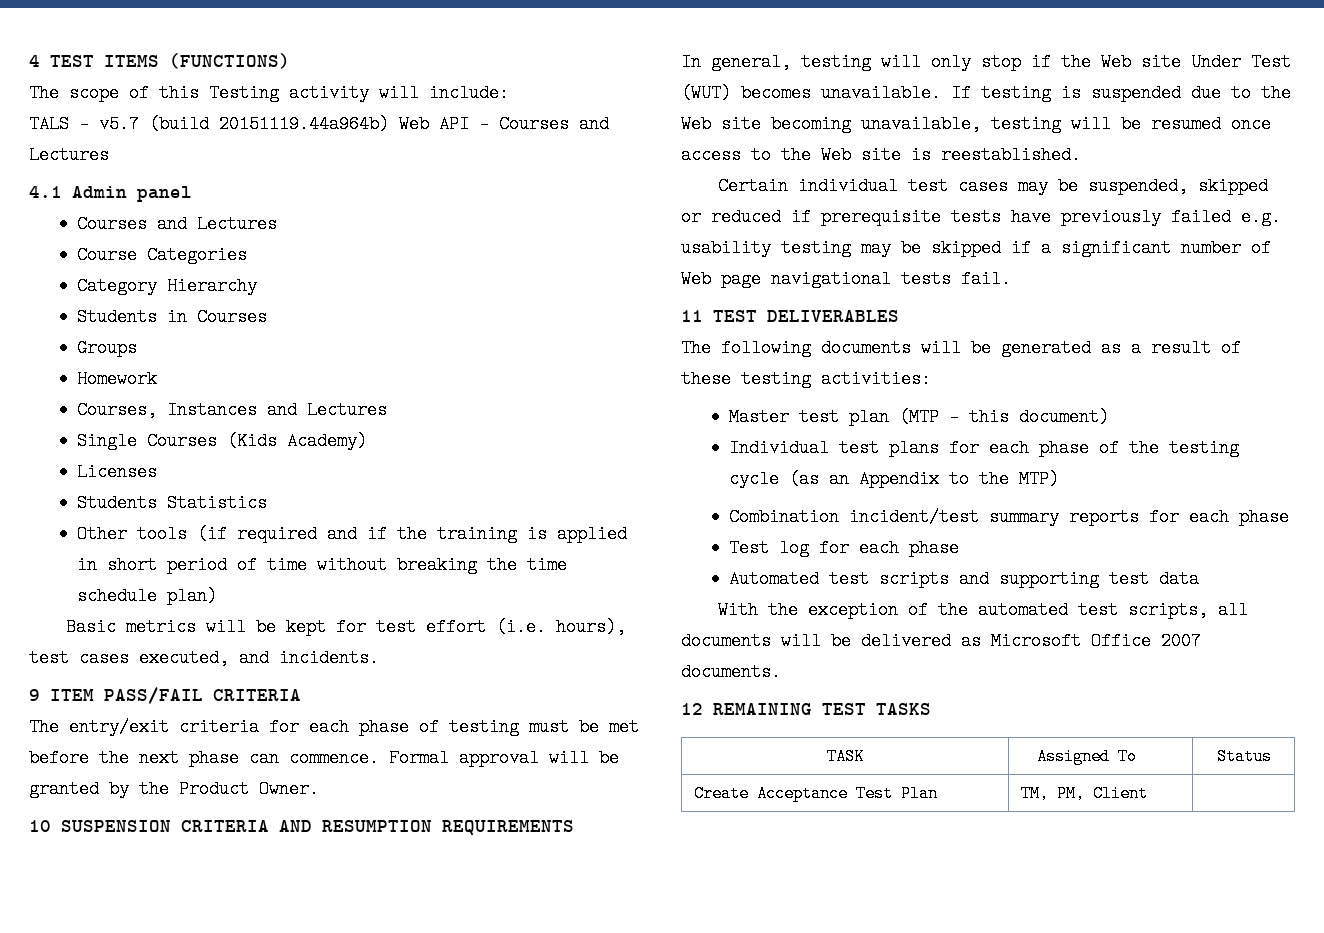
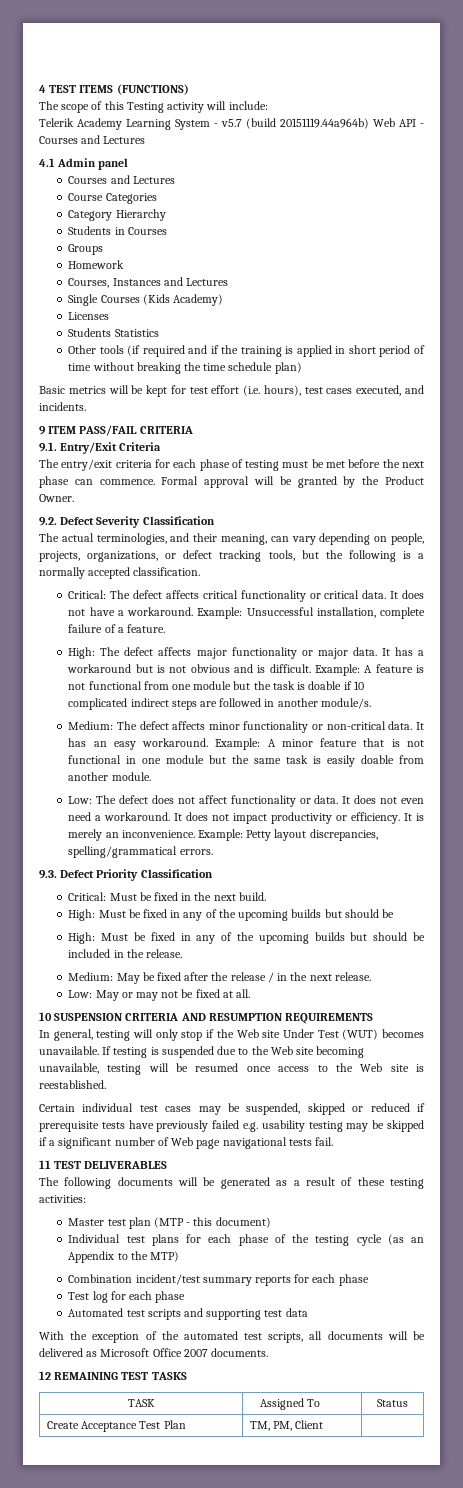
[29,115,69,133] TALS -> [39,118,210,130] Telerik Academy Learning System
(301, 695) none -> [39,442,162,454] // 9.1. Entry/Exit Criteria
(319, 789) none -> [39,516,215,528] [39,533,424,545] [39,550,425,562] [39,567,201,579] [68,590,424,602] [68,607,425,619] [68,624,165,633] [68,647,424,659] [67,664,425,676] [68,681,364,690] [68,698,371,710] [68,721,424,733] [68,738,424,750] [68,755,425,767] [68,772,151,781] [68,795,424,807] [68,812,425,824] [68,829,378,841] [68,846,213,858] [39,869,213,881] [68,892,266,901] [68,909,395,921] [68,932,426,944] [68,949,182,958] [68,972,371,984] [68,989,251,1001] // 9.2. Defect Severity Classification // The actual terminologies, and their meaning, can vary depending on people, projects, organizations, or defect tracking tools, but the following is a normally accepted classification. // Critical: The defect affects critical functionality or critical data. It does not have a workaround. Example: Unsuccessful installation, complete failure of a feature. // High: The defect affects major functionality or major data. It has a workaround but is not obvious and is difficult. Example: A feature is not functional from one module but the task is doable if 10 complicated indirect steps are followed in another module/s. // Medium: The defect affects minor functionality or non-critical data. It has an easy workaround. Example: A minor feature that is not functional in one module but the same task is easily doable from another module. // Low: The defect does not affect functionality or data. It does not even need a workaround. It does not impact productivity or efficiency. It is merely an inconvenience. Example: Petty layout discrepancies, spelling/grammatical errors. // 9.3. Defect Priority Classification // Critical: Must be fixed in the next build. // High: Must be fixed in any of the upcoming builds but should be // High: Must be fixed in any of the upcoming builds but should be included in the release. // Medium: May be fixed after the release / in the next release. // Low: May or may not be fixed at all.

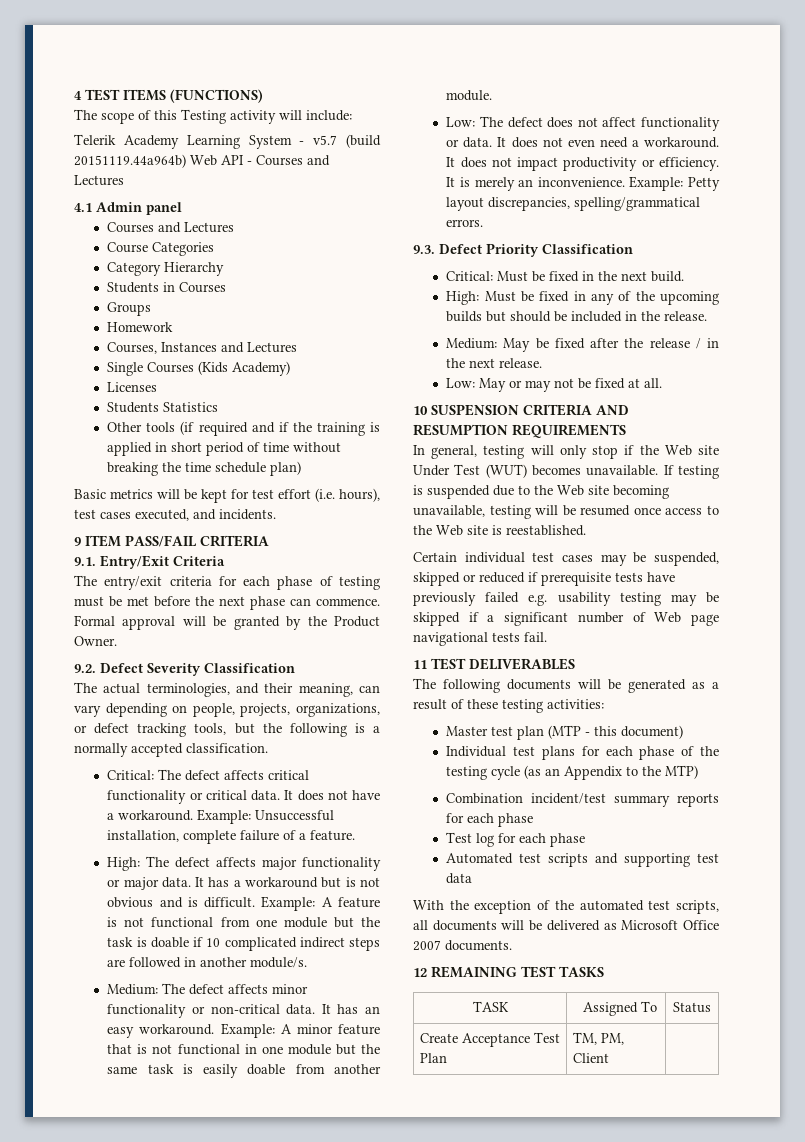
[68,932,426,944] // High: Must be fixed in any of the upcoming builds but should be -> (568, 316) none

